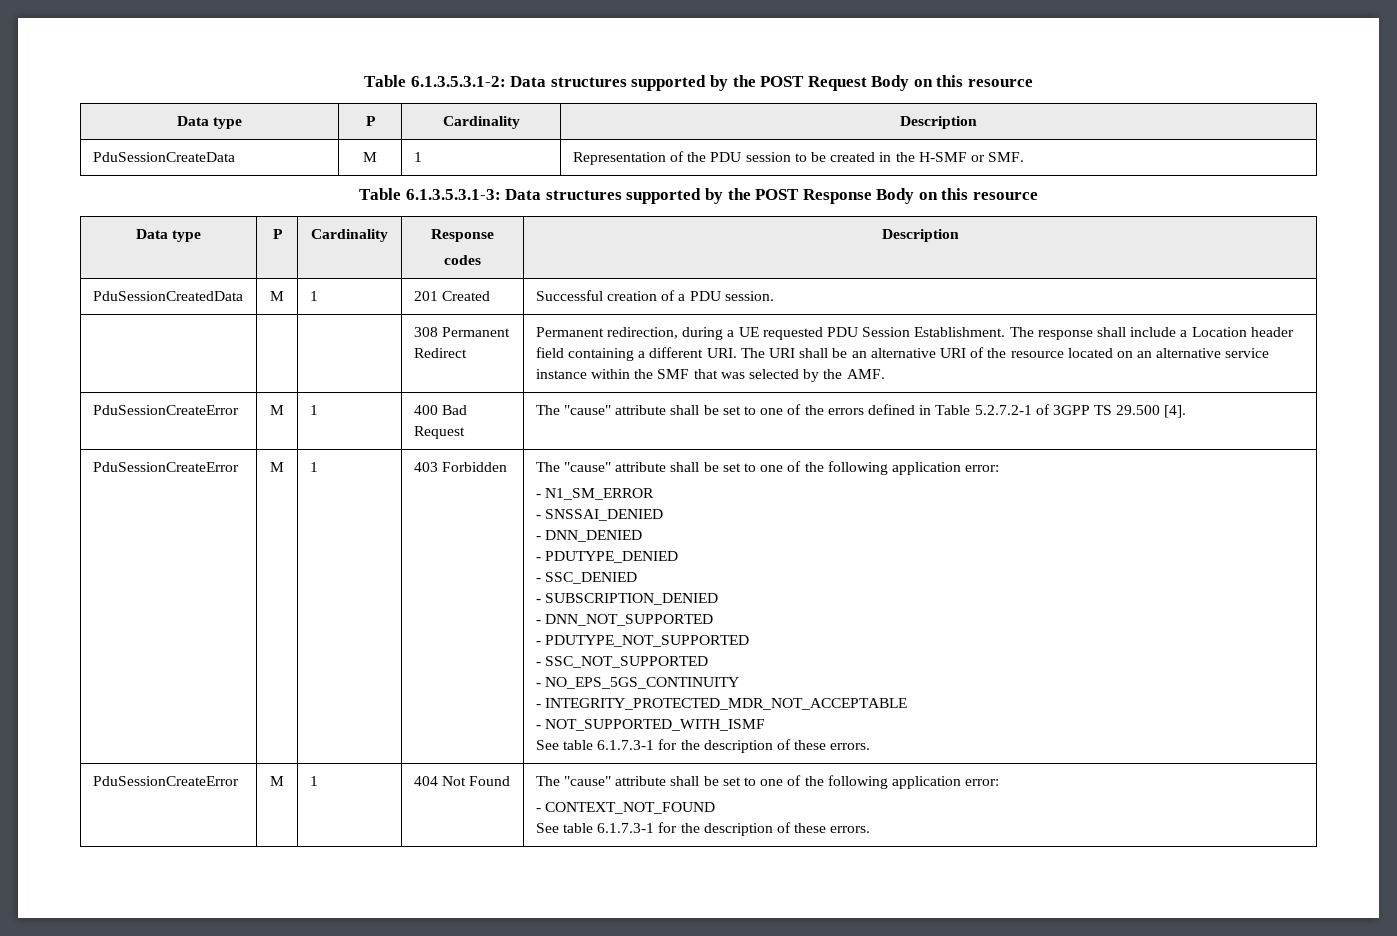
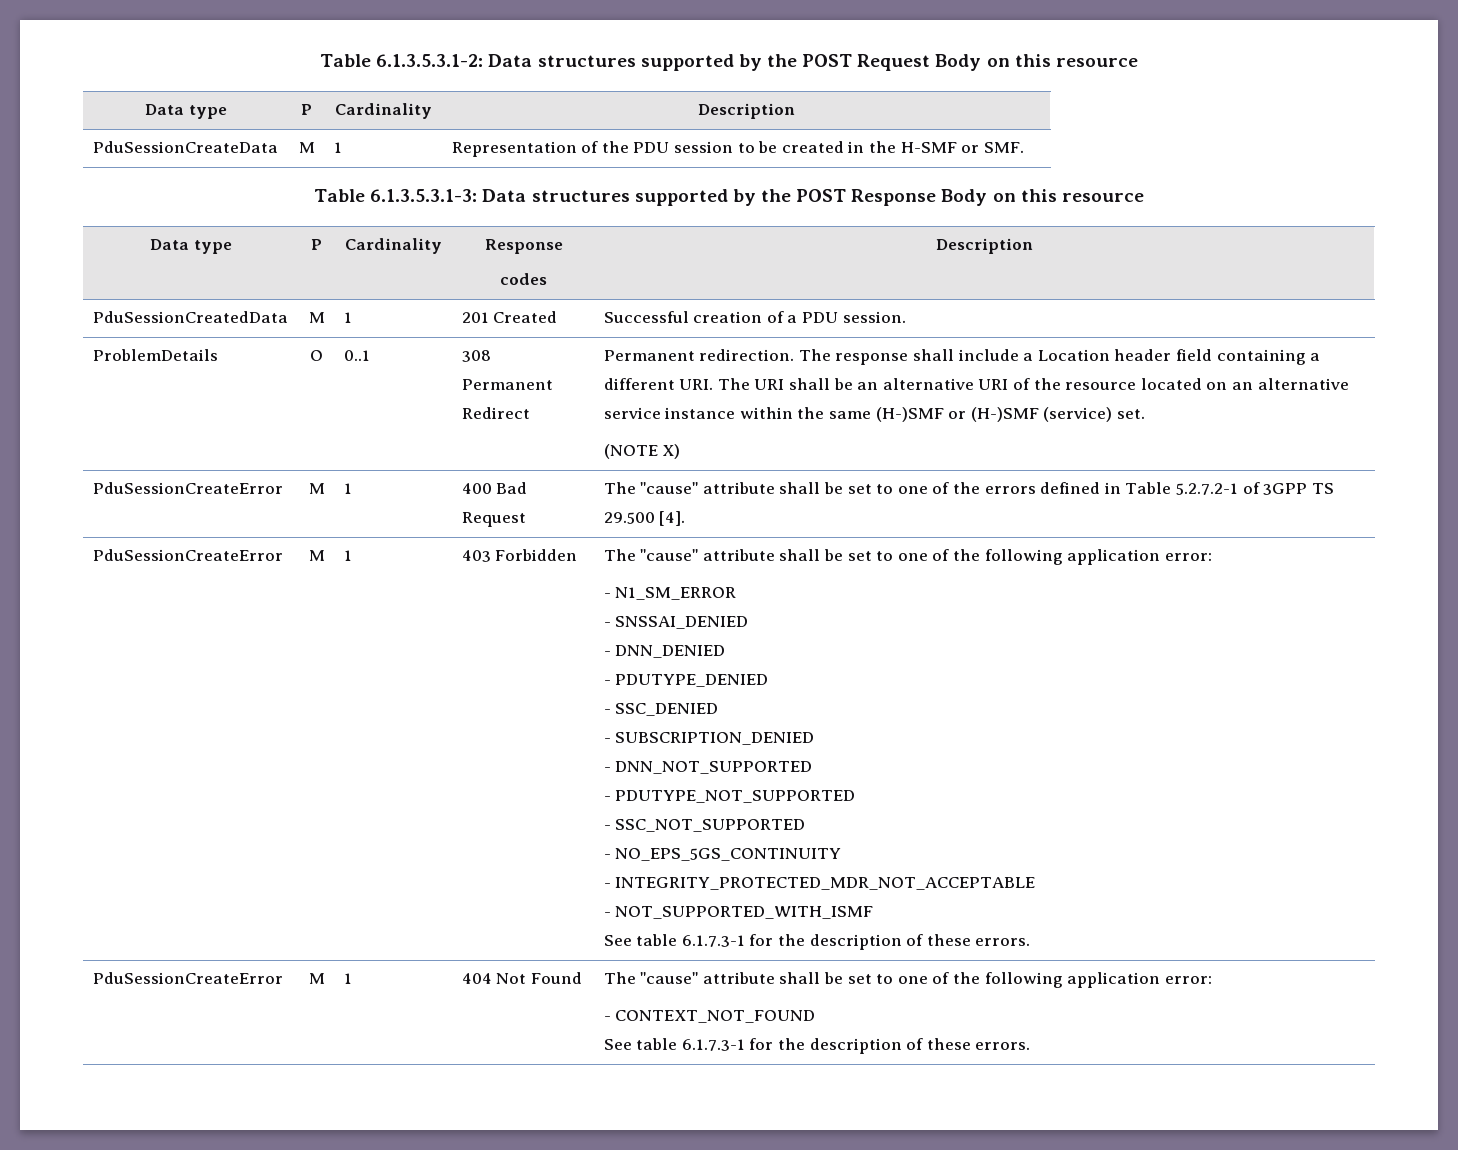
(774, 296) | | -> [92,349,218,361] [310,350,323,361] [343,350,370,361] ProblemDetails | O | 0..1
[607,327,1006,340] redirection, during a UE requested PDU Session Establishment. -> [699,349,795,361] redirection.
[657,369,885,382] SMF that was selected by the AMF. -> [829,407,1145,422] [603,444,681,459] same (H-)SMF or (H-)SMF (service) set. // (NOTE X)

